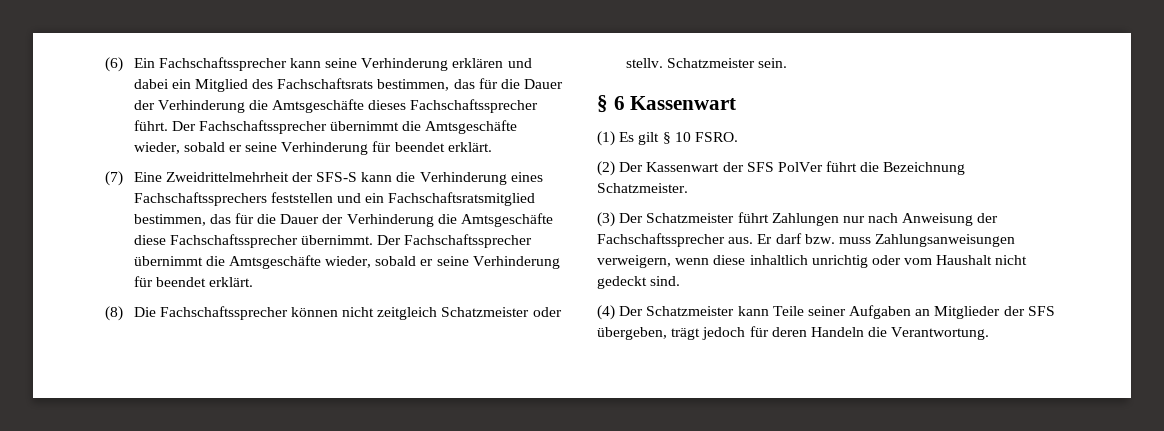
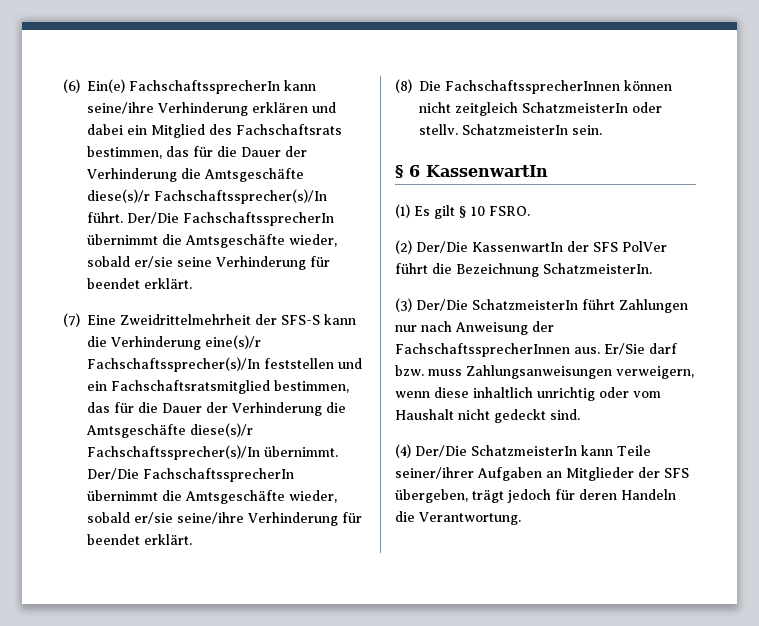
[133,57,358,71] Ein Fachschaftssprecher kann seine -> [87,79,316,94] [87,102,154,114] Ein(e) FachschaftssprecherIn kann seine/ihre
[368,99,539,113] [133,120,518,134] [133,142,242,154] dieses Fachschaftssprecher führt. Der Fachschaftssprecher übernimmt die Amtsgeschäfte wieder, sobald er -> [87,189,327,204] [87,212,334,226] [87,234,337,248] [87,256,173,268] diese(s)/r Fachschaftssprecher(s)/In führt. Der/Die FachschaftssprecherIn übernimmt die Amtsgeschäfte wieder, sobald er/sie
[510,172,543,182] [133,192,267,206] eines Fachschaftssprechers -> [205,335,261,349] [87,357,260,372] eine(s)/r Fachschaftssprecher(s)/In
[133,234,533,248] [133,255,469,269] diese Fachschaftssprecher übernimmt. Der Fachschaftssprecher übernimmt die Amtsgeschäfte wieder, sobald er seine -> [190,423,253,437] [87,445,338,460] [87,468,294,482] [87,490,337,504] [87,512,244,524] diese(s)/r Fachschaftssprecher(s)/In übernimmt. Der/Die FachschaftssprecherIn übernimmt die Amtsgeschäfte wieder, sobald er/sie seine/ihre
[159,306,288,320] Fachschaftssprecher -> [445,80,620,94] FachschaftssprecherInnen
[441,307,530,317] Schatzmeister -> [522,102,628,113] SchatzmeisterIn
[666,58,755,68] Schatzmeister -> [462,124,568,135] SchatzmeisterIn
[630,96,737,110] Kassenwart -> [426,165,548,177] KassenwartIn
[619,162,720,172] Der Kassenwart -> [416,241,563,253] Der/Die KassenwartIn
[597,183,688,193] Schatzmeister. -> [543,263,652,274] SchatzmeisterIn.
[619,213,735,223] Der Schatzmeister -> [416,299,578,311] Der/Die SchatzmeisterIn
[597,233,773,247] Fachschaftssprecher aus. Er -> [395,343,645,357] FachschaftssprecherInnen aus. Er/Sie
[619,306,735,316] Der Schatzmeister -> [415,445,577,457] Der/Die SchatzmeisterIn
[807,306,846,316] seiner -> [395,467,474,479] seiner/ihrer

